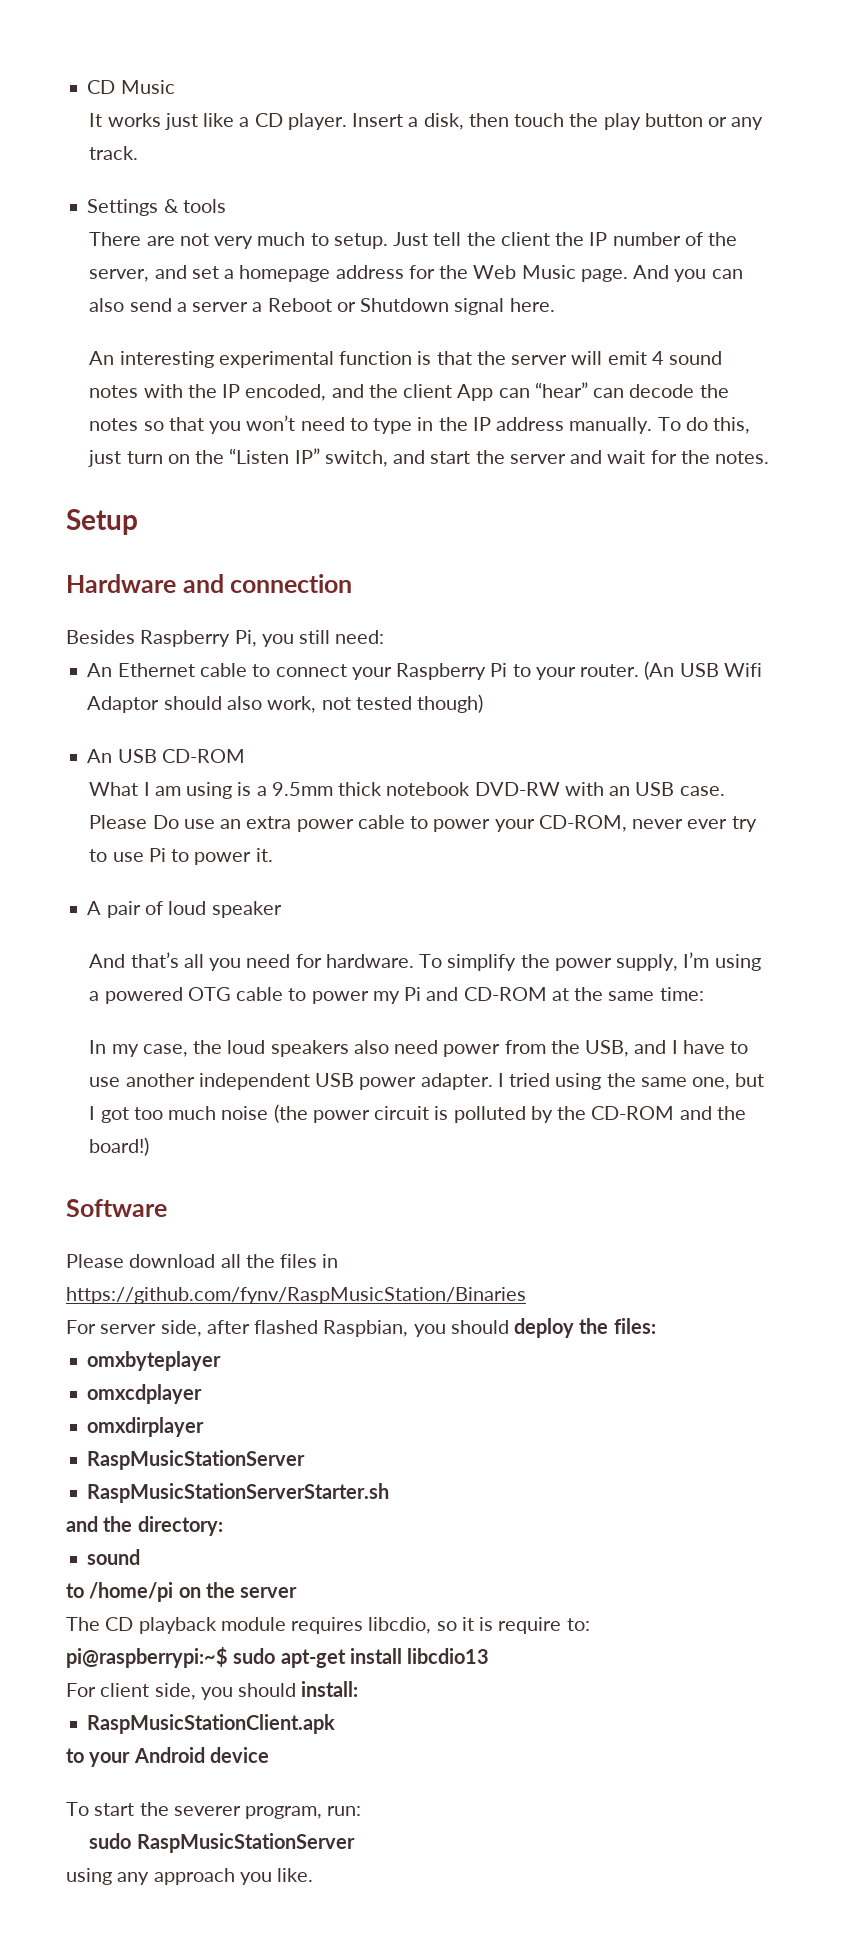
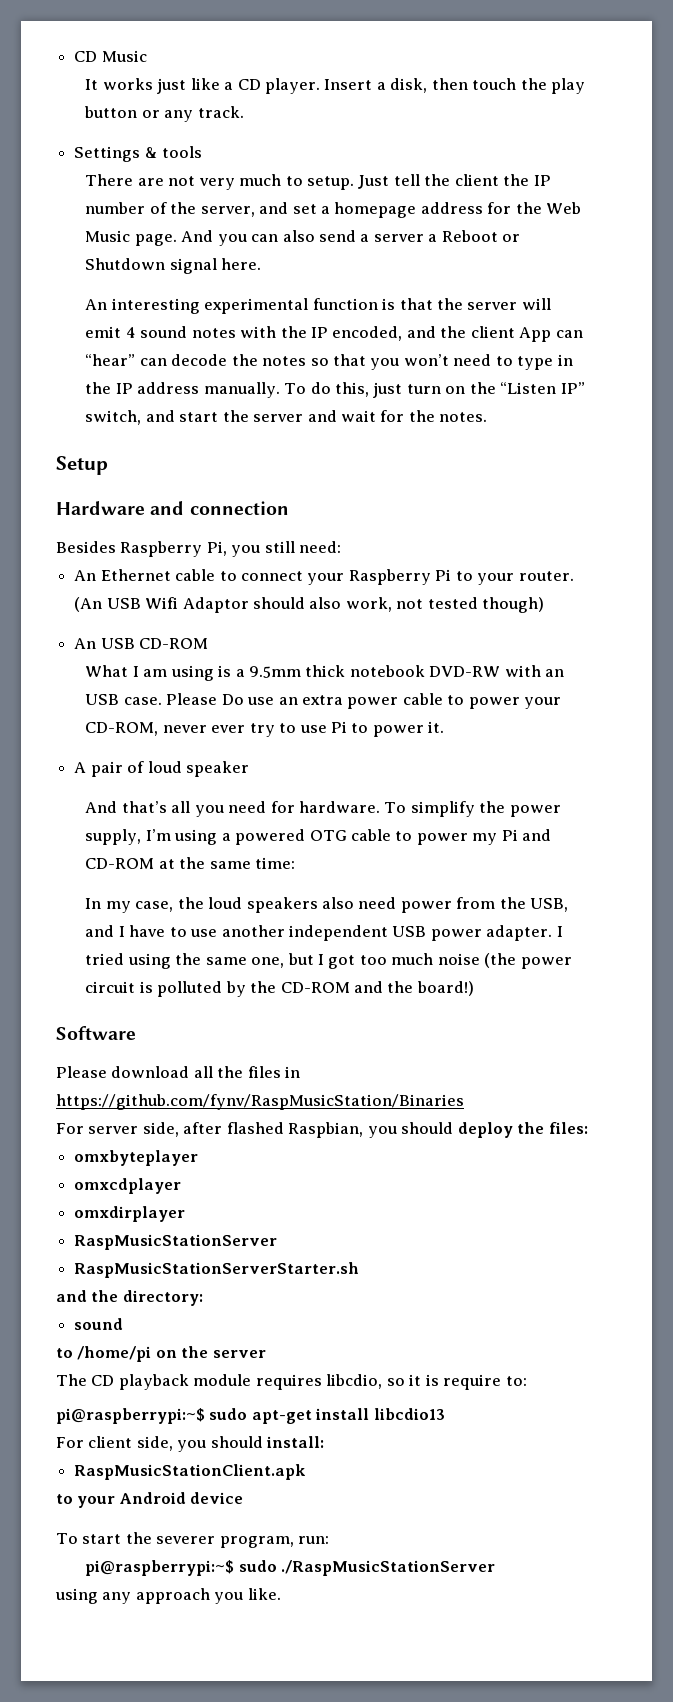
[89,1833,355,1853] sudo RaspMusicStationServer -> [85,1560,496,1576] pi@raspberrypi:~$ sudo ./RaspMusicStationServer

